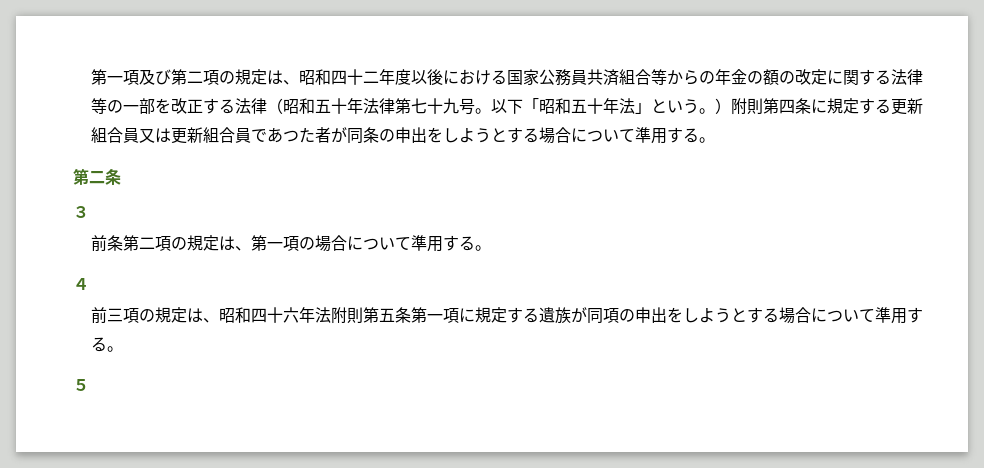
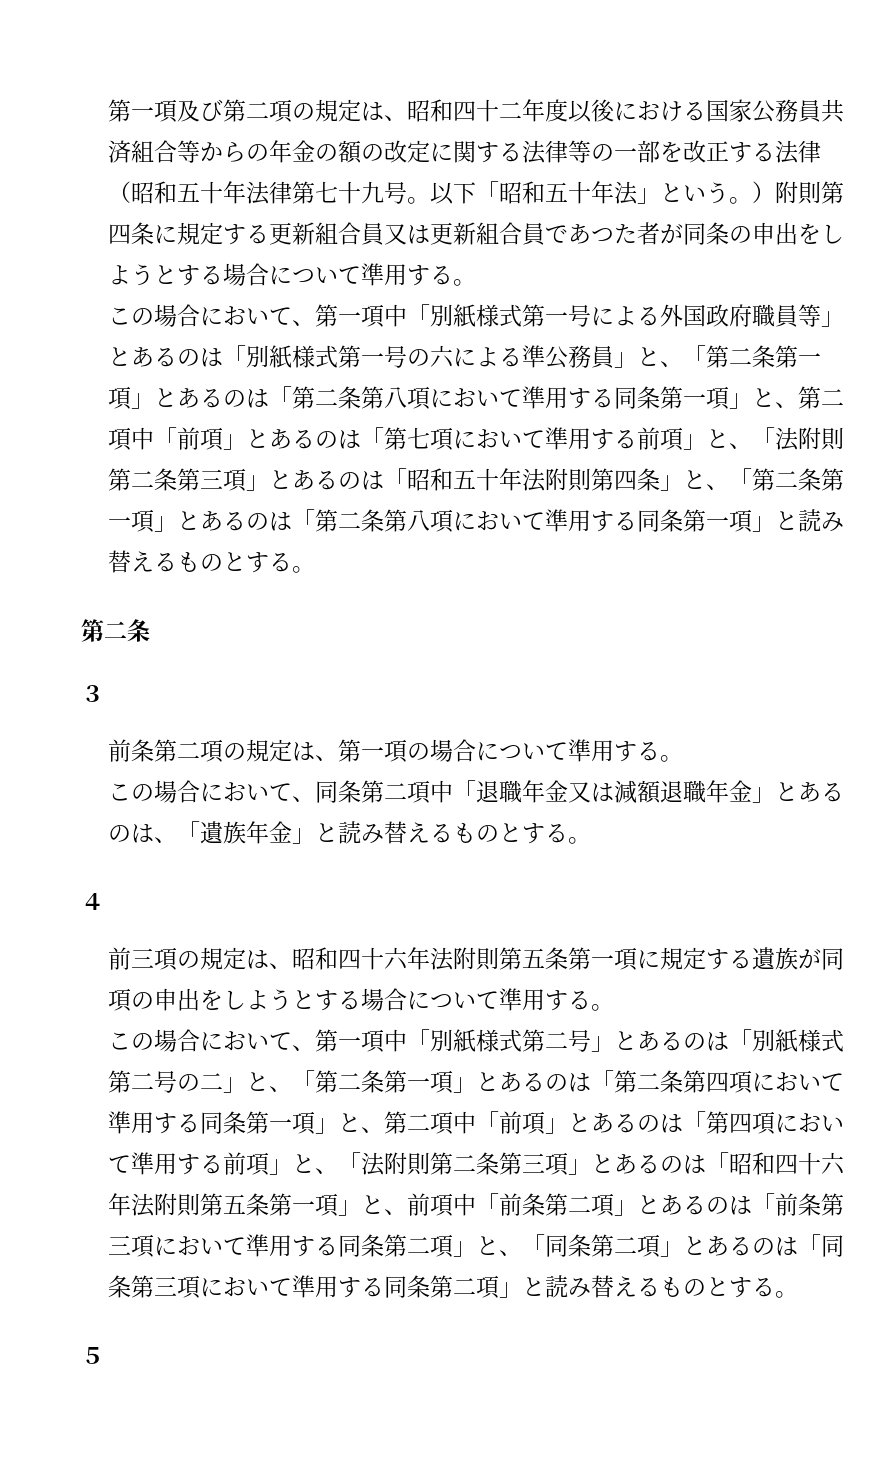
(715, 140) none -> [108,304,845,328] [108,345,822,369] [108,386,845,410] [108,427,845,451] [108,468,845,492] [108,509,845,533] [108,550,316,573] // この場合において、第一項中「別紙様式第一号による外国政府職員等」とあるのは「別紙様式第一号の六による準公務員」と、「第二条第一項」とあるのは「第二条第八項において準用する同条第一項」と、第二項中「前項」とあるのは「第七項において準用する前項」と、「法附則第二条第三項」とあるのは「昭和五十年法附則第四条」と、「第二条第一項」とあるのは「第二条第八項において準用する同条第一項」と読み替えるものとする。
(491, 248) none -> [108,780,845,804] [108,821,592,844] // この場合において、同条第二項中「退職年金又は減額退職年金」とあるのは、「遺族年金」と読み替えるものとする。
(123, 349) none -> [108,1029,845,1053] [108,1070,845,1094] [108,1111,845,1135] [108,1152,846,1176] [108,1193,845,1217] [108,1234,845,1258] [108,1275,799,1299] // この場合において、第一項中「別紙様式第二号」とあるのは「別紙様式第二号の二」と、「第二条第一項」とあるのは「第二条第四項において準用する同条第一項」と、第二項中「前項」とあるのは「第四項において準用する前項」と、「法附則第二条第三項」とあるのは「昭和四十六年法附則第五条第一項」と、前項中「前条第二項」とあるのは「前条第三項において準用する同条第二項」と、「同条第二項」とあるのは「同条第三項において準用する同条第二項」と読み替えるものとする。

